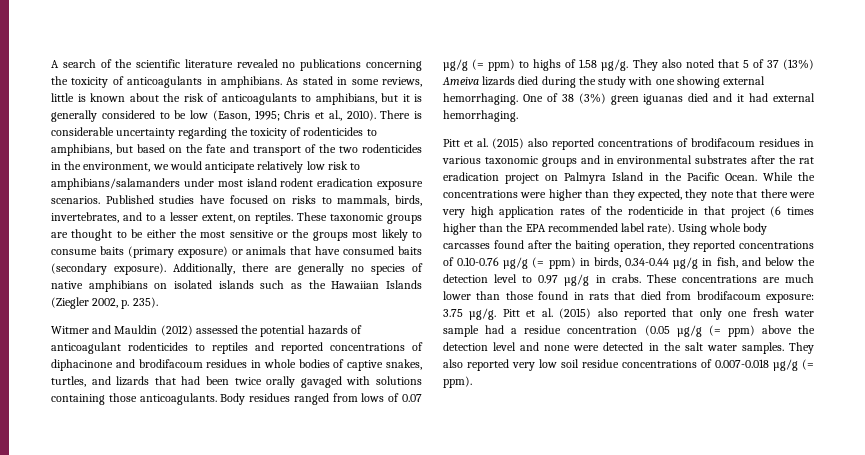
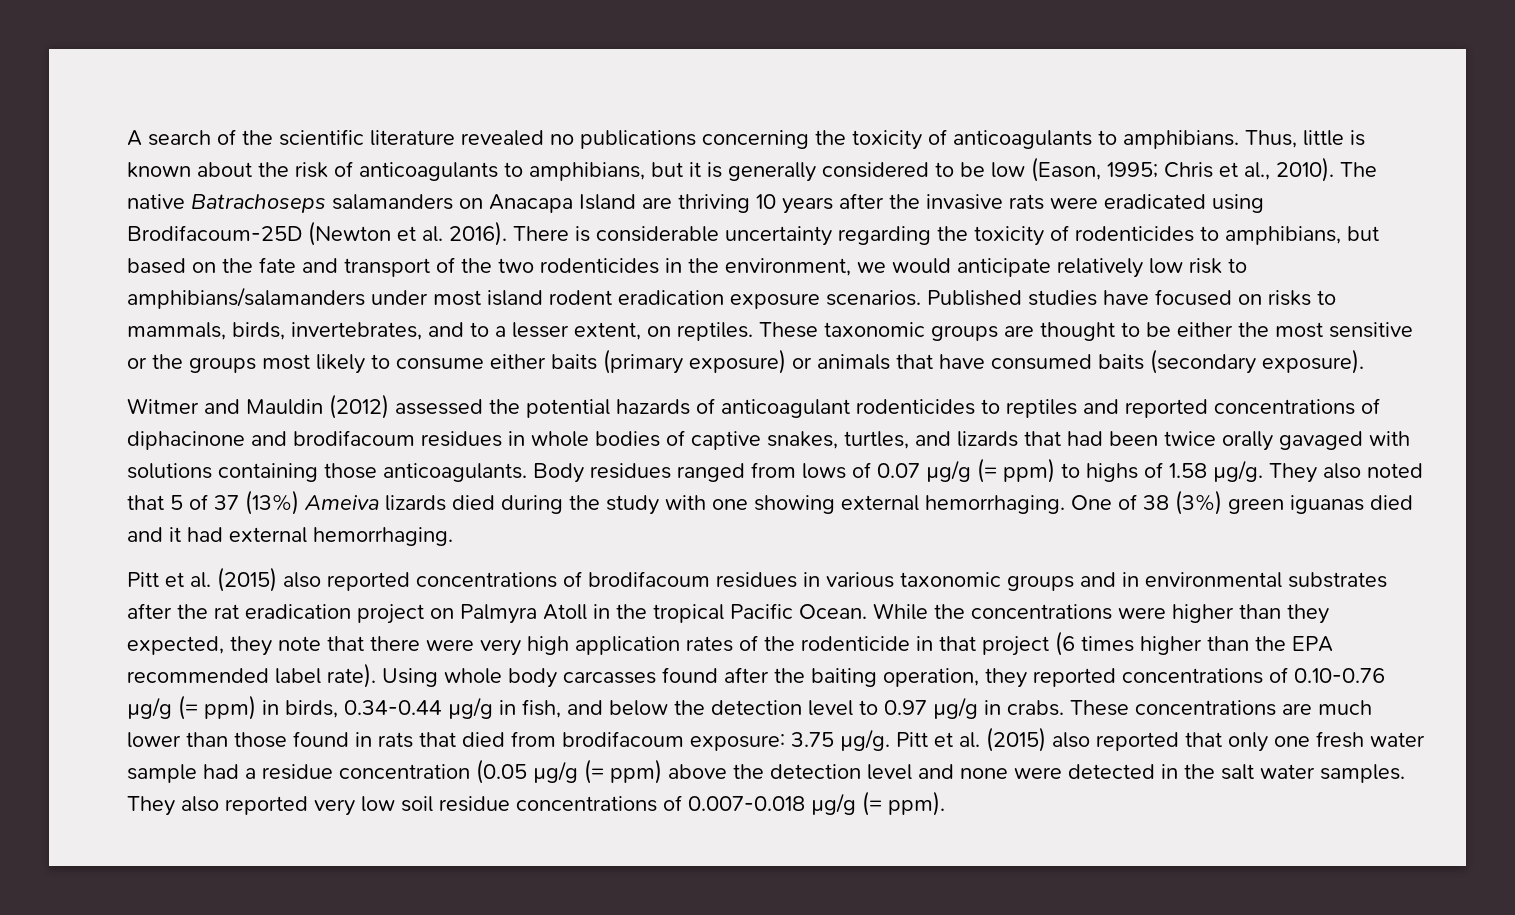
[206,76,422,88] in amphibians. As stated in some reviews, -> [1098,130,1297,149] to amphibians. Thus,
(376, 115) none -> [1340,162,1377,177] [127,193,1264,214] [127,221,507,246] The native Batrachoseps salamanders on Anacapa Island are thriving 10 years after the invasive rats were eradicated using Brodifacoum-25D (Newton et al. 2016).
(97, 252) none -> [490,354,546,369] either
[173,263,423,275] [51,280,422,292] [51,297,158,309] Additionally, there are generally no species of native amphibians on isolated islands such as the Hawaiian Islands (Ziegler 2002, p. 235). -> (1364, 361) none
[612,172,682,181] Island in the -> [543,604,724,623] Atoll in the tropical

